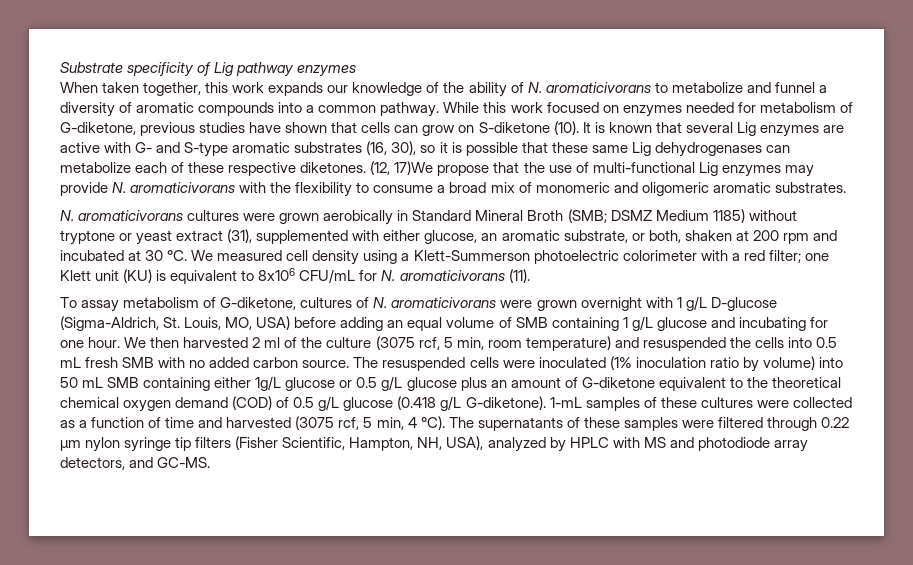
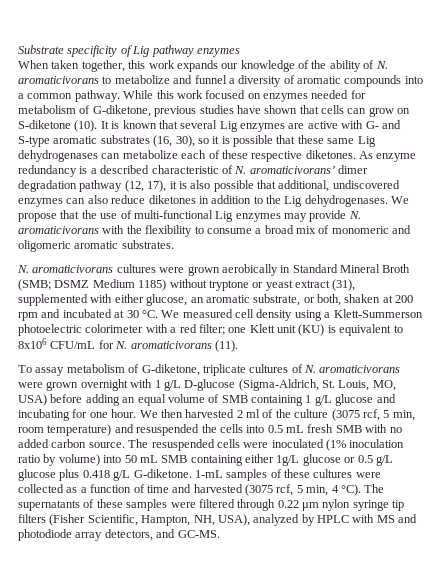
[370,161,434,175] (12, 17)We -> [359,151,417,162] [18,165,368,177] [18,180,400,192] [18,195,410,207] As enzyme redundancy is a described characteristic of N. aromaticivorans’ dimer degradation pathway (12, 17), it is also possible that additional, undiscovered enzymes can also reduce diketones in addition to the Lig dehydrogenases. We
(297, 303) none -> [202,364,246,376] triplicate
[490,377,841,391] [60,396,546,412] an amount of G-diketone equivalent to the theoretical chemical oxygen demand (COD) of 0.5 g/L glucose (0.418 g/L G-diketone). -> [82,469,192,481] 0.418 g/L G-diketone.

